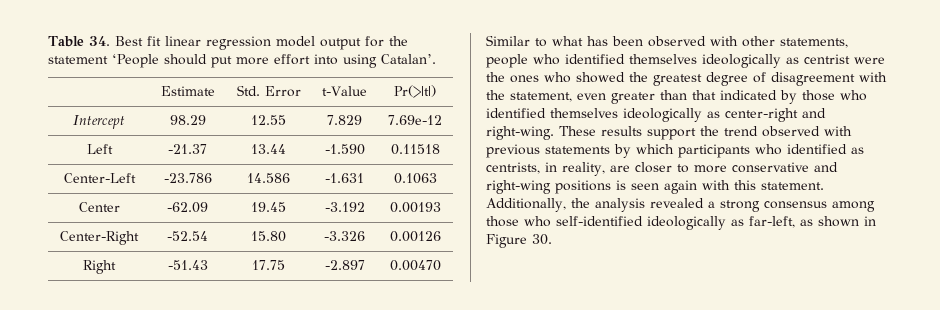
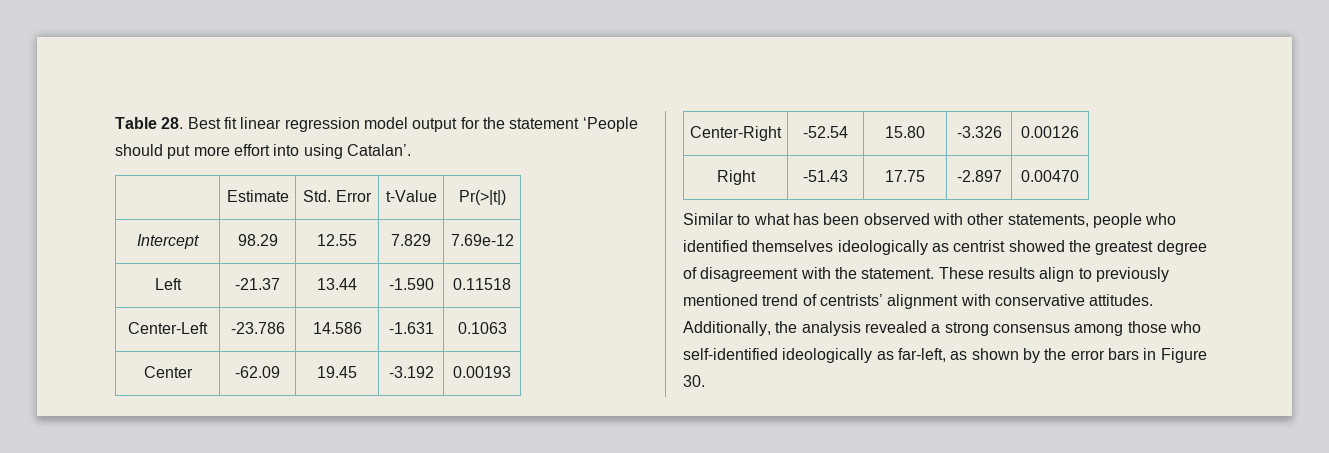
[88,36,110,46] 34. -> [161,117,184,129] 28.
[854,57,885,64] [486,72,571,83] were the ones who -> (1006, 246) none
[510,90,867,104] [486,108,826,122] [486,126,852,140] [486,144,864,158] [486,162,838,176] [486,180,824,194] statement, even greater than that indicated by those who identified themselves ideologically as center-right and right-wing. These results support the trend observed with previous statements by which participants who identified as centrists, in reality, are closer to more conservative and right-wing positions is seen again with this statement. -> [861,267,1169,282] [683,294,1154,309] statement. These results align to previously mentioned trend of centrists’ alignment with conservative attitudes.
(859, 221) none -> [1022,348,1139,363] by the error bars

